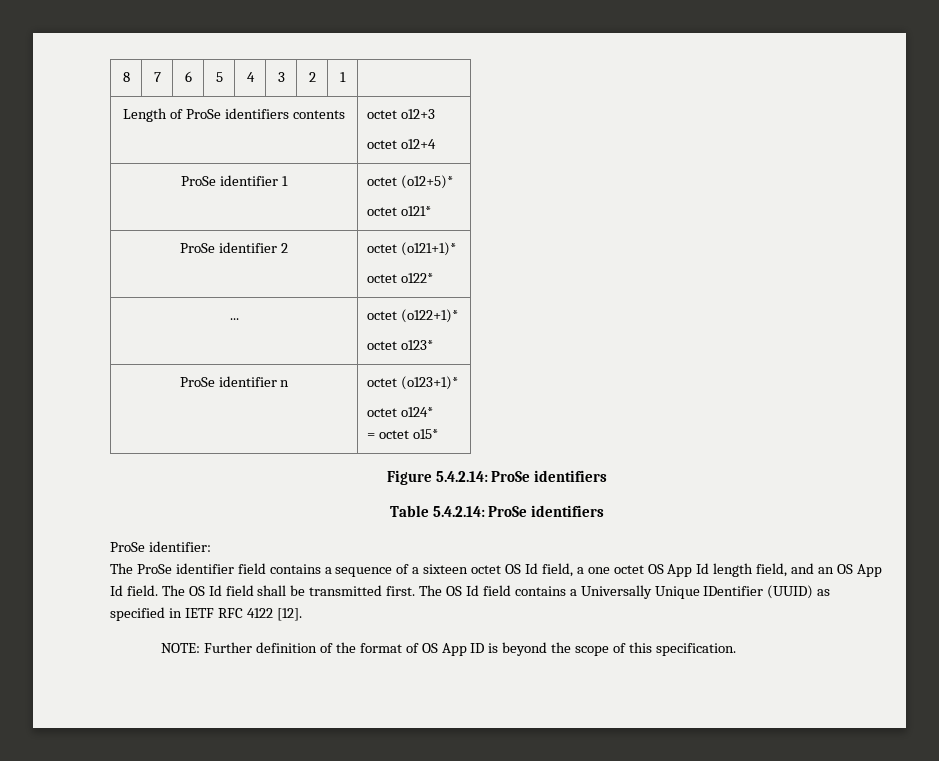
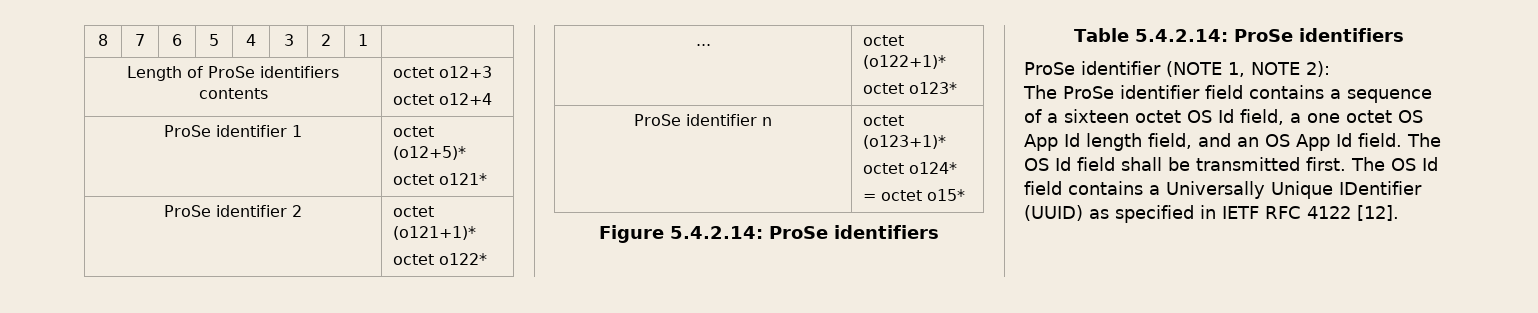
[148,541,211,552] identifier: -> [1081,61,1330,77] identifier (NOTE 1, NOTE 2):
[161,642,736,656] // NOTE: Further definition of the format of OS App ID is beyond the scope of this specification. -> (1399, 213) none

